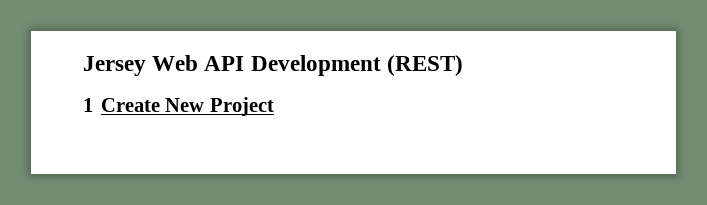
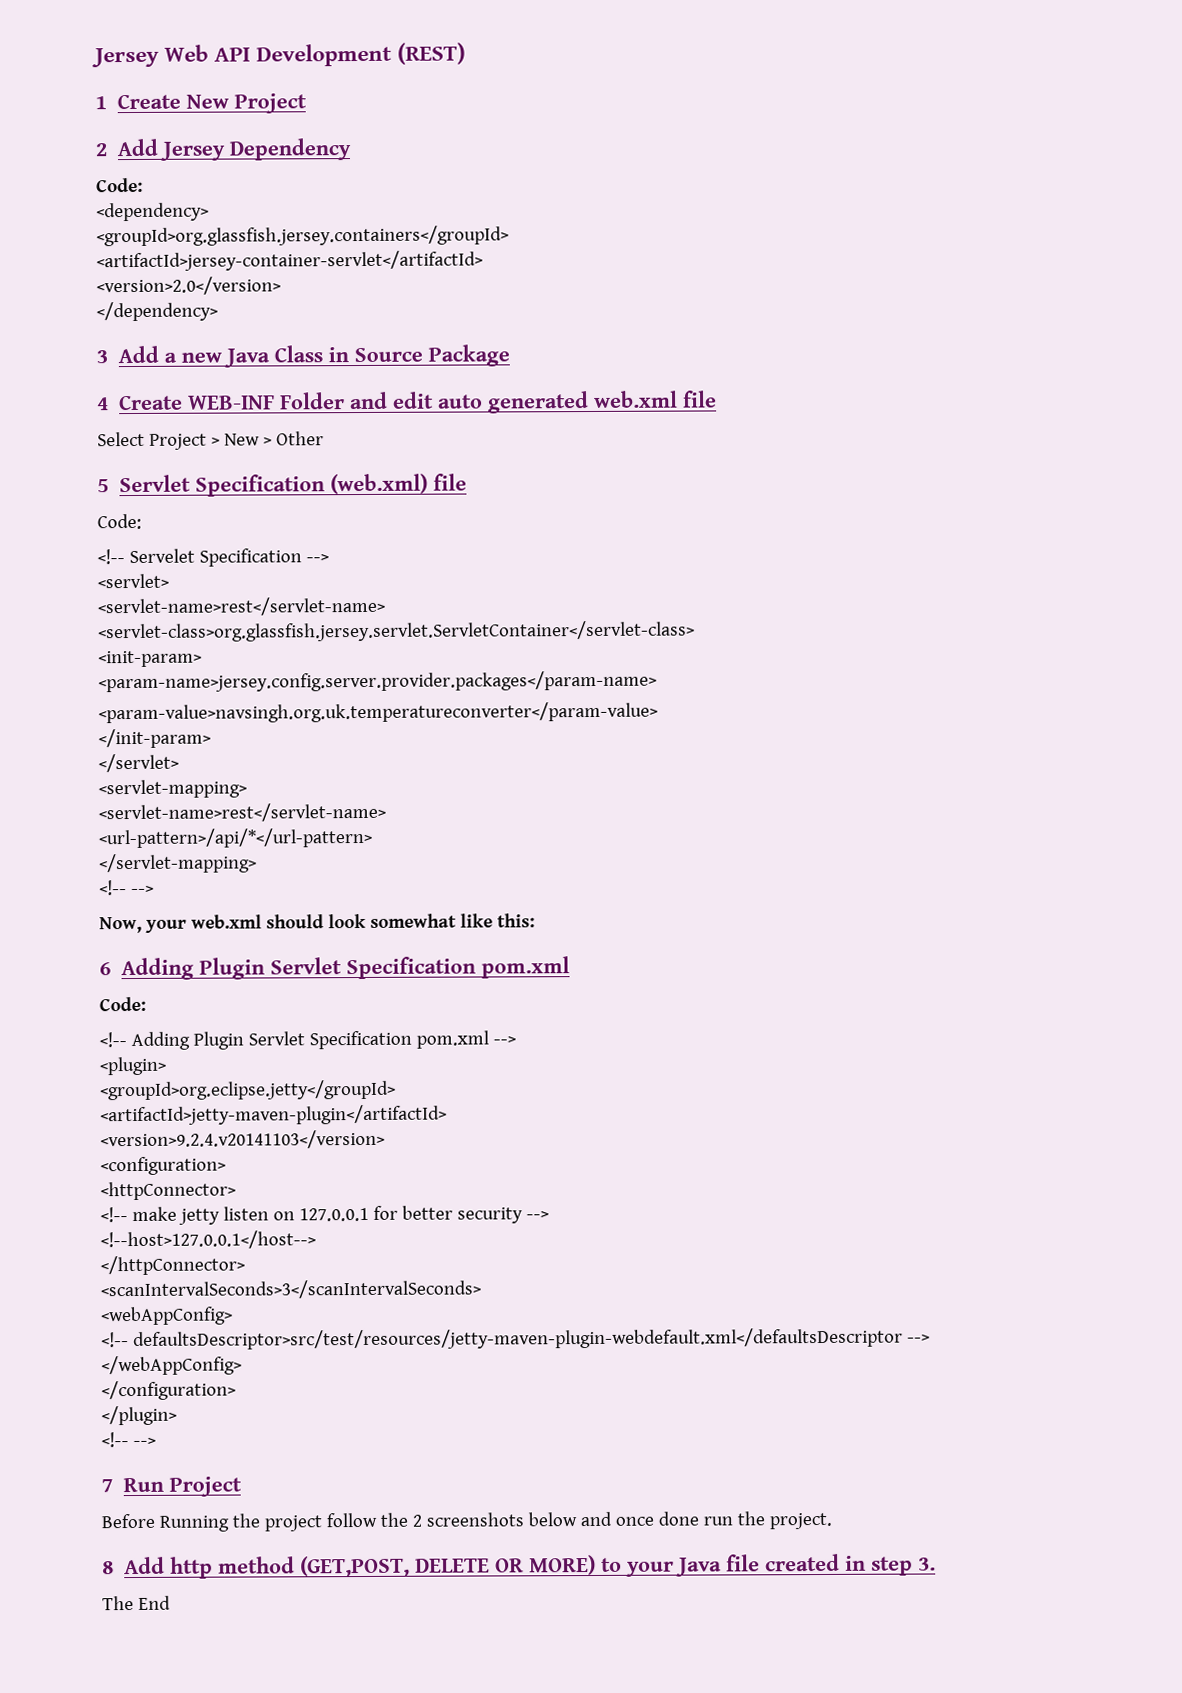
(274, 106) none -> [95,138,352,161] [96,177,143,193] [96,202,209,222] [96,225,509,247] [96,250,483,272] [96,276,281,296] [96,301,218,322] [96,344,510,368] [97,390,717,414] [97,431,324,450] [97,473,467,497] [97,513,142,530] [97,548,329,567] [97,573,169,589] [97,596,385,617] [98,620,695,643] [98,650,202,668] [98,670,657,693] [98,701,658,724] [98,728,211,749] [98,753,179,773] [98,779,247,799] [98,802,386,823] [98,827,372,849] [99,853,257,874] [99,880,154,896] [99,913,535,934] [99,956,570,981] [99,996,146,1012] [99,1030,516,1051] [99,1056,166,1076] [100,1079,396,1101] [100,1104,447,1126] [100,1129,385,1150] [100,1156,226,1176] [100,1181,236,1201] [100,1205,549,1225] [100,1230,316,1250] [100,1255,245,1276] [100,1279,481,1300] [101,1306,233,1326] [101,1327,930,1351] [101,1355,242,1376] [101,1380,236,1401] [101,1405,177,1426] [101,1432,156,1448] [101,1476,242,1497] [101,1511,832,1532] [102,1553,936,1579] [102,1595,171,1611] // 2 Add Jersey Dependency // Code: // <dependency> // <groupId>org.glassfish.jersey.containers</groupId> // <artifactId>jersey-container-servlet</artifactId> // <version>2.0</version> // </dependency> // 3 Add a new Java Class in Source Package // 4 Create WEB-INF Folder and edit auto generated web.xml file // Select Project > New > Other // 5 Servlet Specification (web.xml) file // Code: // <!-- Servelet Specification --> // <servlet> // <servlet-name>rest</servlet-name> // <servlet-class>org.glassfish.jersey.servlet.ServletContainer</servlet-class> // <init-param> // <param-name>jersey.config.server.provider.packages</param-name> // <param-value>navsingh.org.uk.temperatureconverter</param-value> // </init-param> // </servlet> // <servlet-mapping> // <servlet-name>rest</servlet-name> // <url-pattern>/api/*</url-pattern> // </servlet-mapping> // <!-- --> // Now, your web.xml should look somewhat like this: // 6 Adding Plugin Servlet Specification pom.xml // Code: // <!-- Adding Plugin Servlet Specification pom.xml --> // <plugin> // <groupId>org.eclipse.jetty</groupId> // <artifactId>jetty-maven-plugin</artifactId> // <version>9.2.4.v20141103</version> // <configuration> // <httpConnector> // <!-- make jetty listen on 127.0.0.1 for better security --> // <!--host>127.0.0.1</host--> // </httpConnector> // <scanIntervalSeconds>3</scanIntervalSeconds> // <webAppConfig> // <!-- defaultsDescriptor>src/test/resources/jetty-maven-plugin-webdefault.xml</defaultsDescriptor --> // </webAppConfig> // </configuration> // </plugin> // <!-- --> // 7 Run Project // Before Running the project follow the 2 screenshots below and once done run the project. // 8 Add http method (GET,POST, DELETE OR MORE) to your Java file created in step 3. // The End

